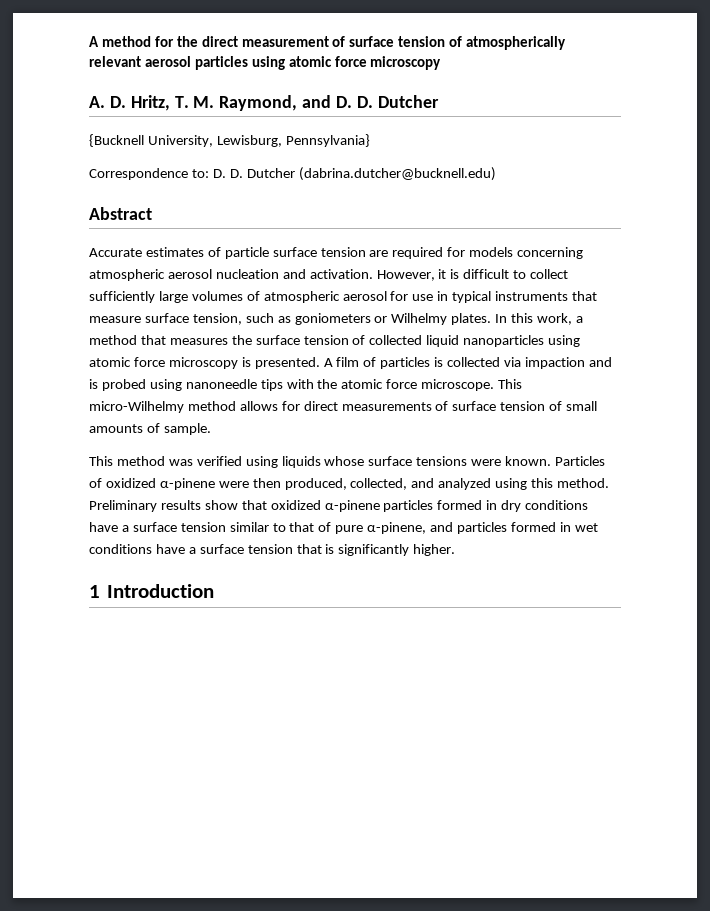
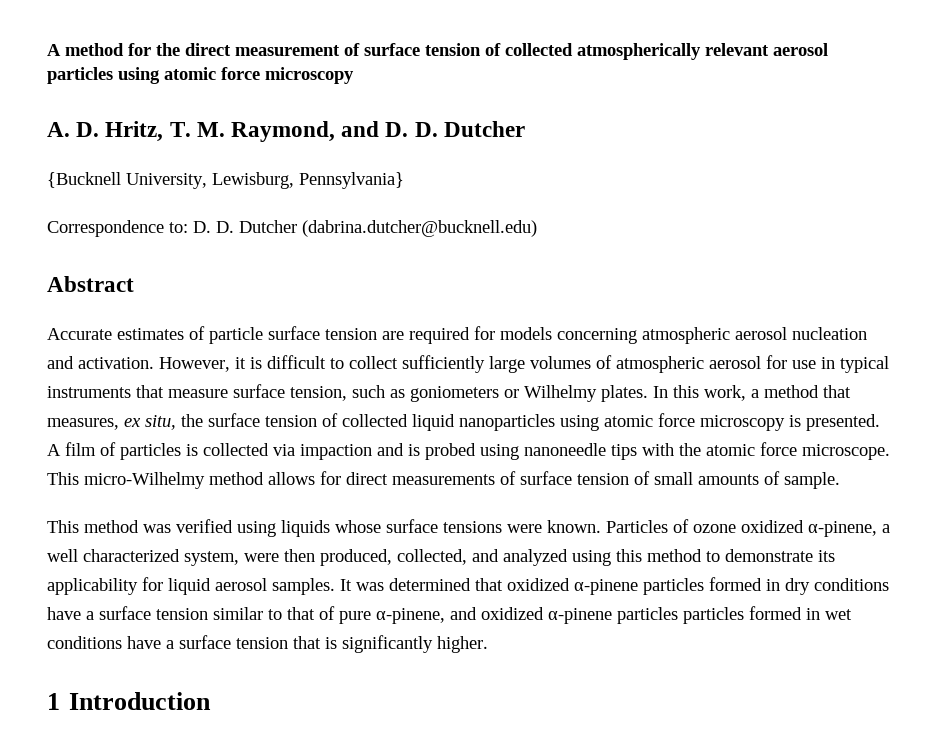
(463, 41) none -> [505,43,573,56] collected
[169,338,228,345] measures -> [47,415,176,430] measures, ex situ,
[105,478,215,490] oxidized α-pinene -> [693,520,890,537] [47,549,239,566] ozone oxidized α-pinene, a well characterized system,
[557,478,610,488] [89,500,238,512] method. Preliminary results show -> [647,549,835,562] [47,577,471,595] method to demonstrate its applicability for liquid aerosol samples. It was determined
(454, 527) none -> [481,607,678,624] oxidized α-pinene particles

